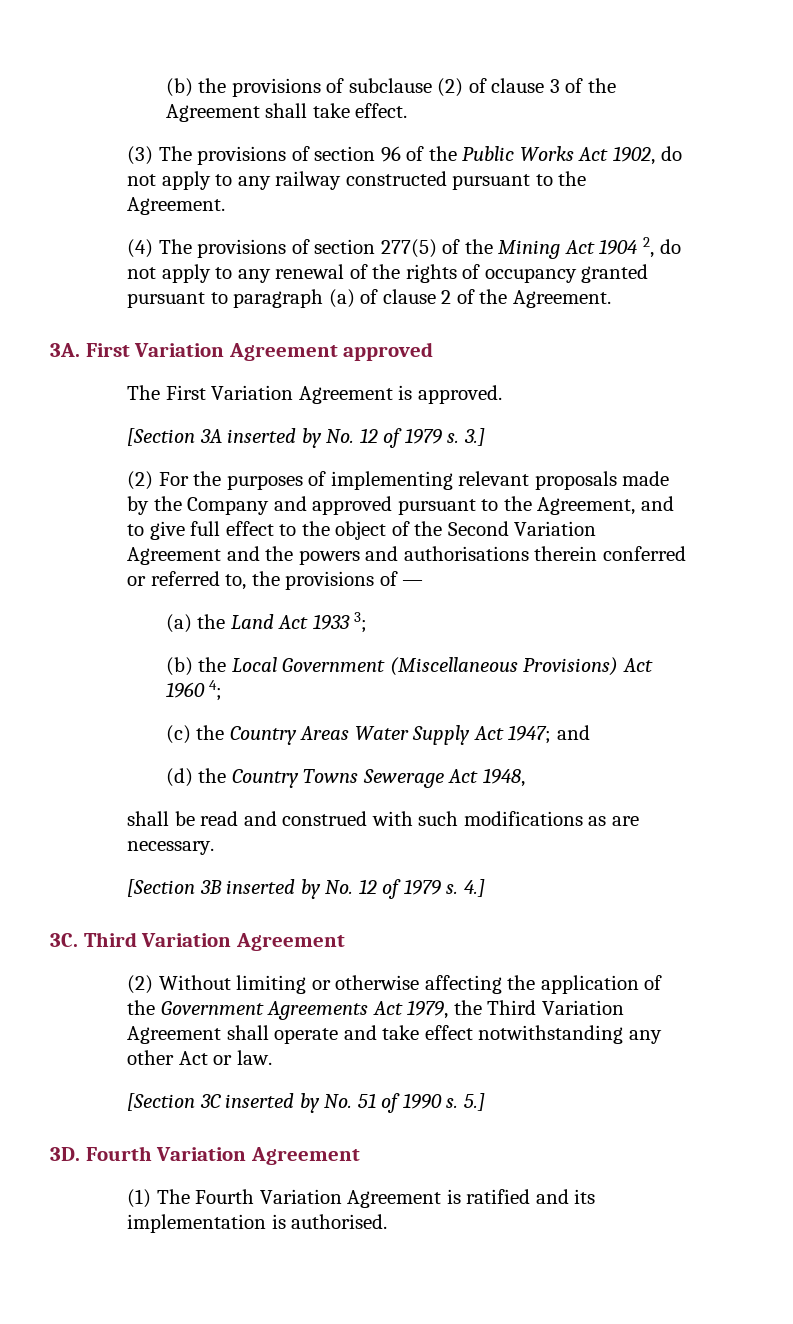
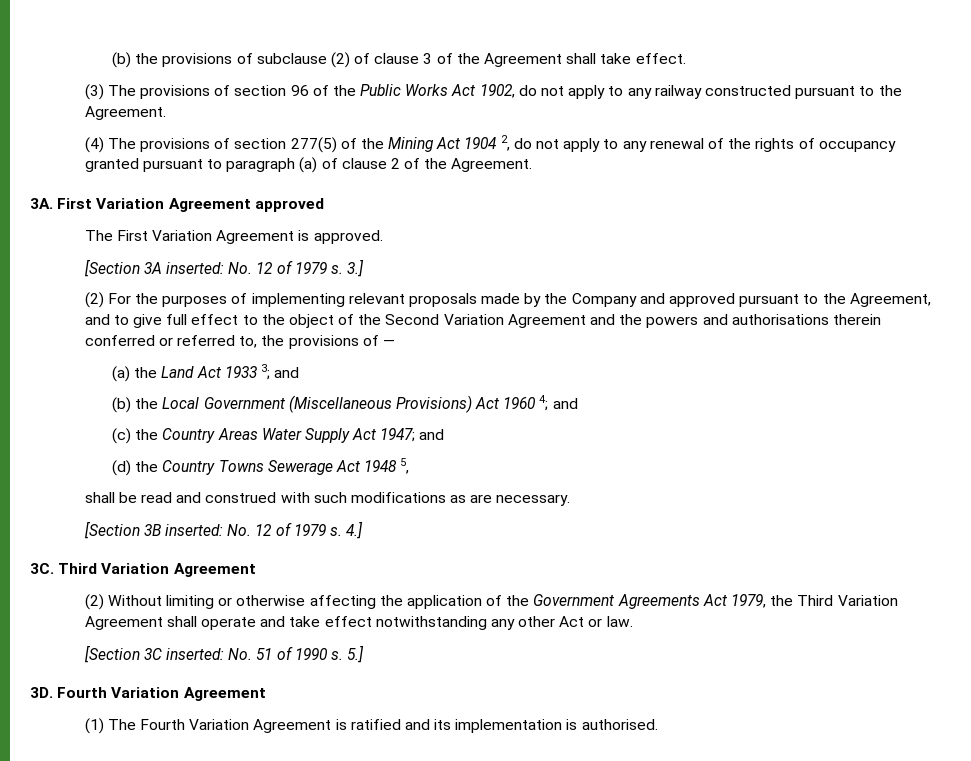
[227,428,322,448] inserted by -> [165,262,224,274] inserted:
(368, 622) none -> [274,367,300,378] and
(223, 690) none -> [552,398,578,409] and
[482,768,525,787] 1948, -> [364,458,410,474] 1948 5,
[226,879,321,899] inserted by -> [164,524,223,536] inserted:
[225,1093,320,1113] inserted by -> [165,648,224,660] inserted:

